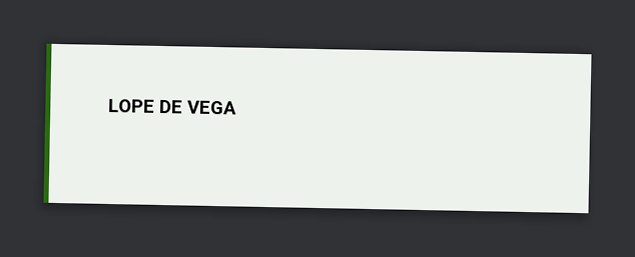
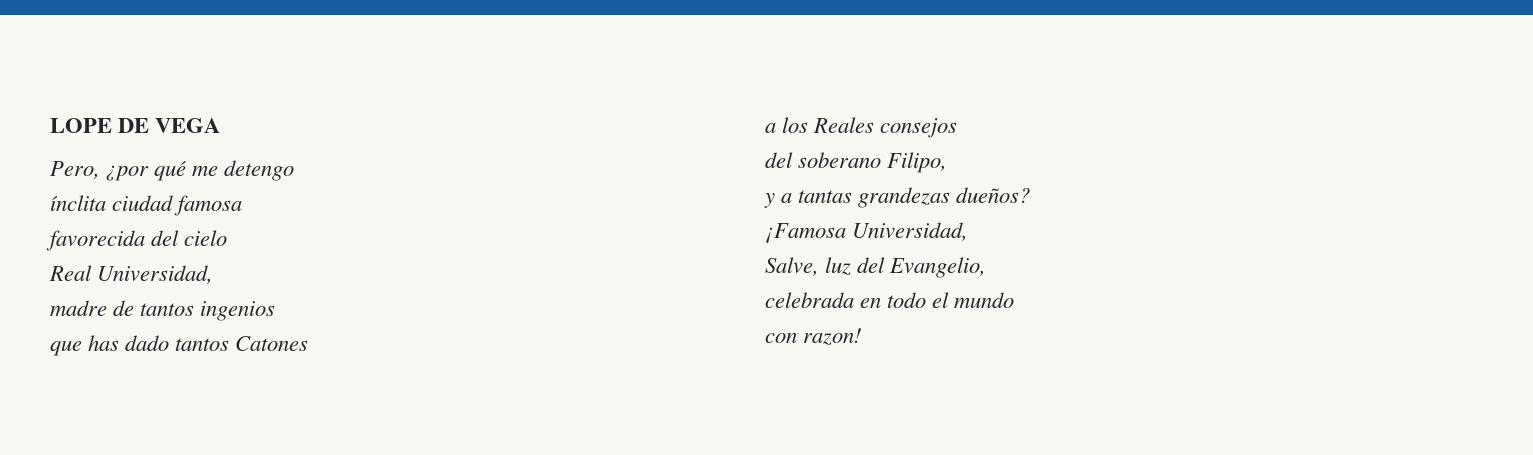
(237, 107) none -> [50,160,295,181] [50,195,243,216] [46,230,228,251] [49,265,214,284] [50,300,276,321] [50,335,309,356] [765,117,958,138] [765,152,948,173] [764,187,1031,208] [765,222,969,243] [765,257,987,278] [765,292,1015,308] [765,328,863,345] // Pero, ¿por qué me detengo // ínclita ciudad famosa // favorecida del cielo // Real Universidad, // madre de tantos ingenios // que has dado tantos Catones // a los Reales consejos // del soberano Filipo, // y a tantas grandezas dueños? // ¡Famosa Universidad, // Salve, luz del Evangelio, // celebrada en todo el mundo // con razon!

